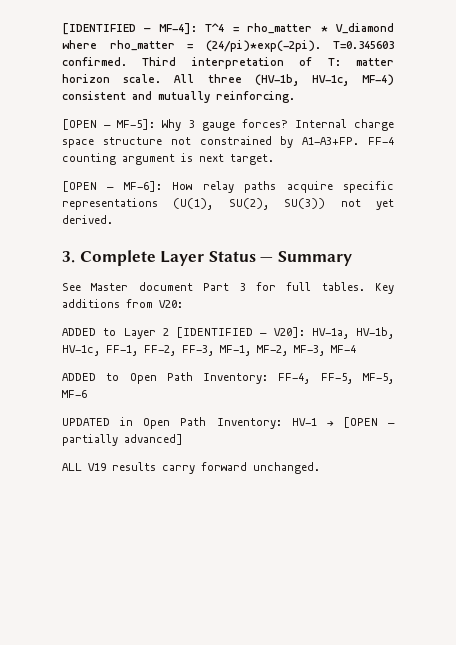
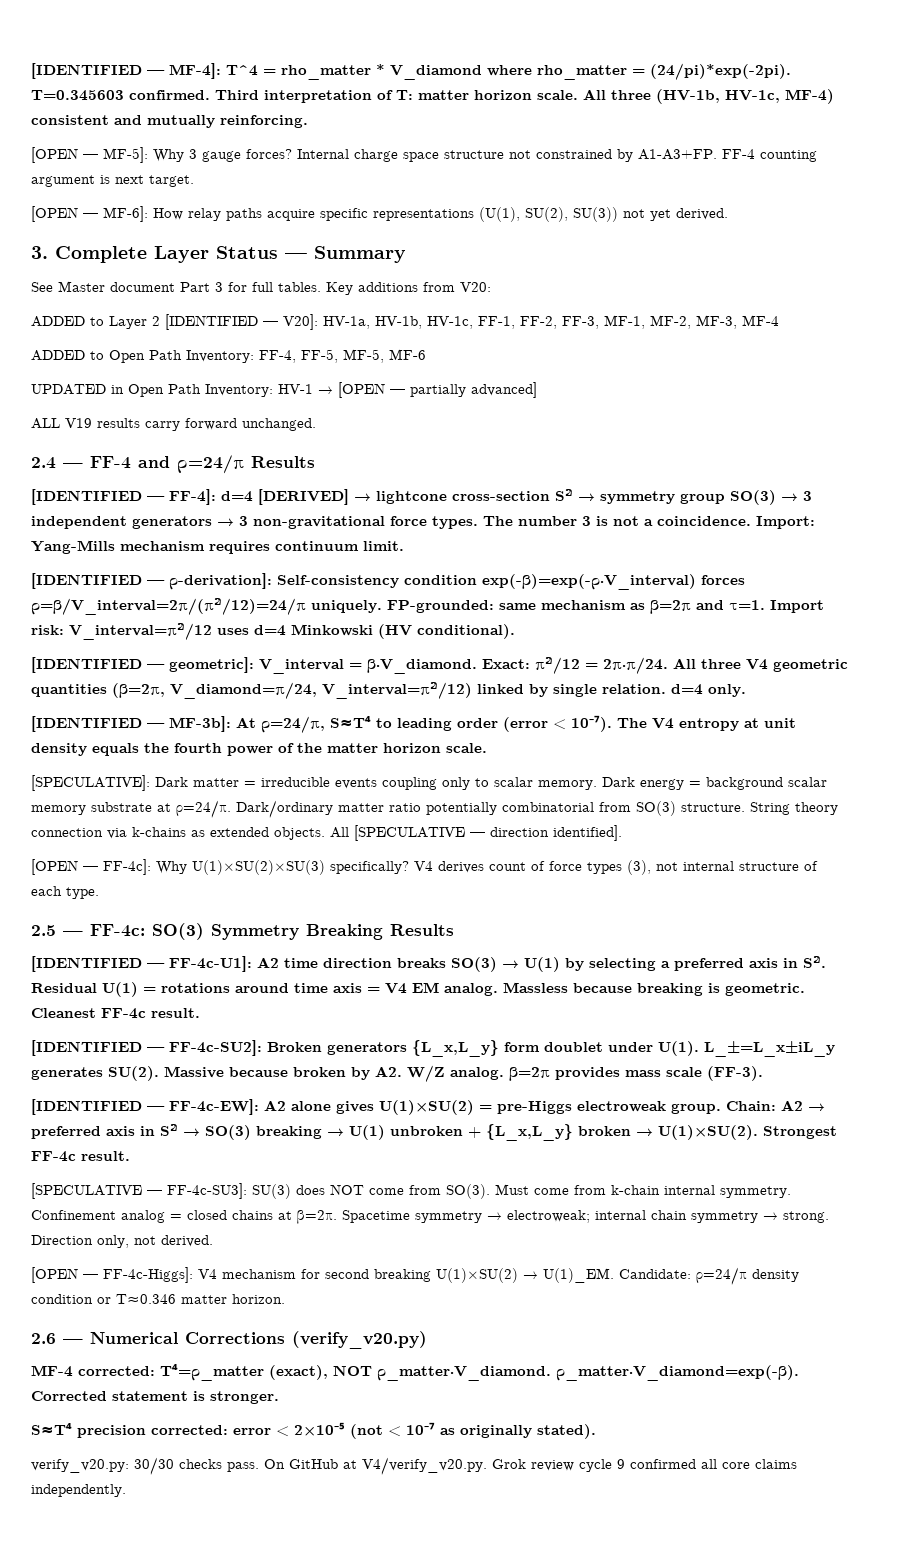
(320, 468) none -> [31,455,315,474] [31,489,812,505] [31,516,815,529] [31,540,404,554] [31,573,745,590] [31,598,824,615] [31,623,515,640] [31,657,848,674] [31,682,746,699] [31,715,796,733] [31,743,487,756] [31,775,827,791] [31,800,838,818] [31,825,622,841] [31,859,818,875] [31,886,99,899] [31,923,454,940] [31,956,826,972] [31,982,805,997] [31,1008,200,1019] [31,1040,835,1057] [31,1065,763,1082] [31,1099,825,1115] [31,1124,837,1141] [31,1151,130,1162] [31,1183,791,1199] [31,1210,829,1224] [31,1235,213,1248] [31,1267,799,1285] [31,1294,285,1304] [31,1331,427,1349] [31,1364,799,1381] [31,1391,279,1404] [31,1422,596,1439] [31,1457,797,1475] [31,1484,126,1497] // 2.4 — FF-4 and ρ=24/π Results // [IDENTIFIED — FF-4]: d=4 [DERIVED] → lightcone cross-section S² → symmetry group SO(3) → 3 independent generators → 3 non-gravitational force types. The number 3 is not a coincidence. Import: Yang-Mills mechanism requires continuum limit. // [IDENTIFIED — ρ-derivation]: Self-consistency condition exp(-β)=exp(-ρ·V_interval) forces ρ=β/V_interval=2π/(π²/12)=24/π uniquely. FP-grounded: same mechanism as β=2π and τ=1. Import risk: V_interval=π²/12 uses d=4 Minkowski (HV conditional). // [IDENTIFIED — geometric]: V_interval = β·V_diamond. Exact: π²/12 = 2π·π/24. All three V4 geometric quantities (β=2π, V_diamond=π/24, V_interval=π²/12) linked by single relation. d=4 only. // [IDENTIFIED — MF-3b]: At ρ=24/π, S≈T⁴ to leading order (error < 10⁻⁷). The V4 entropy at unit density equals the fourth power of the matter horizon scale. // [SPECULATIVE]: Dark matter = irreducible events coupling only to scalar memory. Dark energy = background scalar memory substrate at ρ=24/π. Dark/ordinary matter ratio potentially combinatorial from SO(3) structure. String theory connection via k-chains as extended objects. All [SPECULATIVE — direction identified]. // [OPEN — FF-4c]: Why U(1)×SU(2)×SU(3) specifically? V4 derives count of force types (3), not internal structure of each type. // 2.5 — FF-4c: SO(3) Symmetry Breaking Results // [IDENTIFIED — FF-4c-U1]: A2 time direction breaks SO(3) → U(1) by selecting a preferred axis in S². Residual U(1) = rotations around time axis = V4 EM analog. Massless because breaking is geometric. Cleanest FF-4c result. // [IDENTIFIED — FF-4c-SU2]: Broken generators {L_x,L_y} form doublet under U(1). L_±=L_x±iL_y generates SU(2). Massive because broken by A2. W/Z analog. β=2π provides mass scale (FF-3). // [IDENTIFIED — FF-4c-EW]: A2 alone gives U(1)×SU(2) = pre-Higgs electroweak group. Chain: A2 → preferred axis in S² → SO(3) breaking → U(1) unbroken + {L_x,L_y} broken → U(1)×SU(2). Strongest FF-4c result. // [SPECULATIVE — FF-4c-SU3]: SU(3) does NOT come from SO(3). Must come from k-chain internal symmetry. Confinement analog = closed chains at β=2π. Spacetime symmetry → electroweak; internal chain symmetry → strong. Direction only, not derived. // [OPEN — FF-4c-Higgs]: V4 mechanism for second breaking U(1)×SU(2) → U(1)_EM. Candidate: ρ=24/π density condition or T≈0.346 matter horizon. // 2.6 — Numerical Corrections (verify_v20.py) // MF-4 corrected: T⁴=ρ_matter (exact), NOT ρ_matter·V_diamond. ρ_matter·V_diamond=exp(-β). Corrected statement is stronger. // S≈T⁴ precision corrected: error < 2×10⁻⁵ (not < 10⁻⁷ as originally stated). // verify_v20.py: 30/30 checks pass. On GitHub at V4/verify_v20.py. Grok review cycle 9 confirmed all core claims independently.

